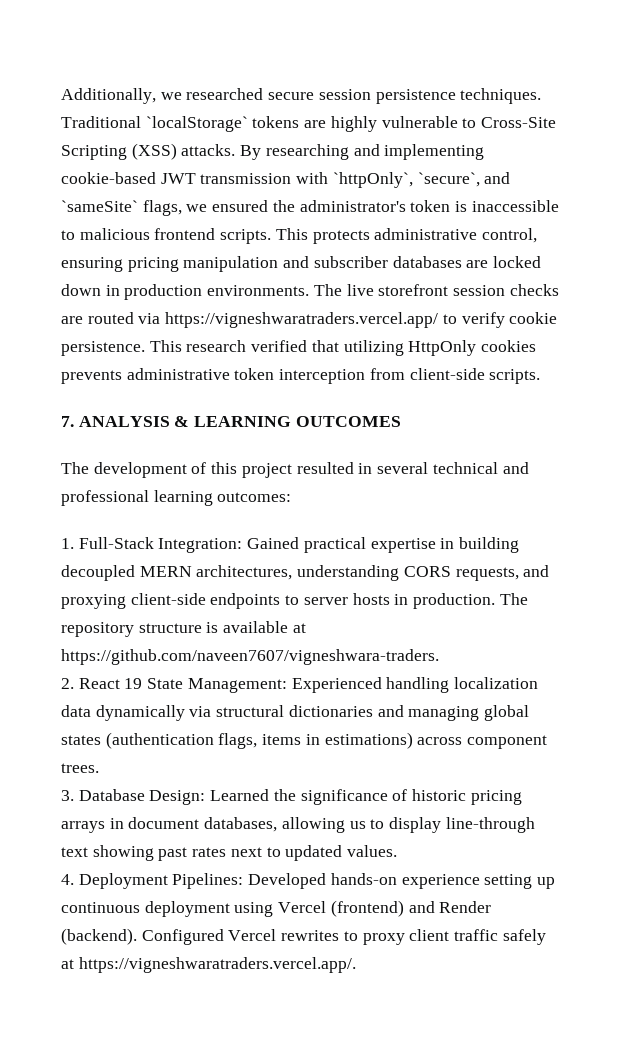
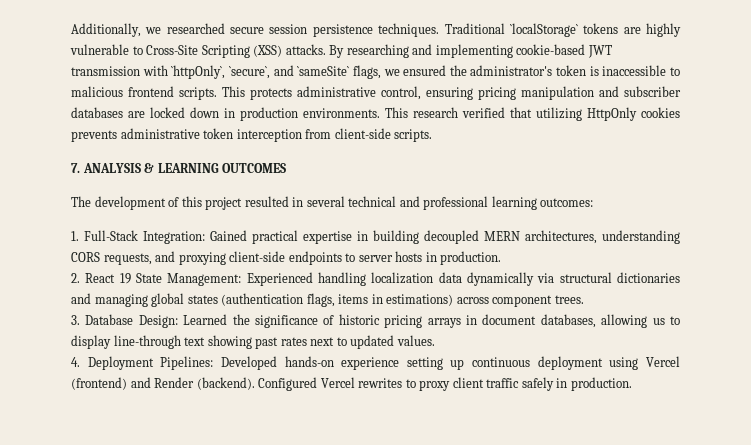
[313,284,559,296] [61,312,558,328] [61,341,145,356] The live storefront session checks are routed via https://vigneshwaratraders.vercel.app/ to verify cookie persistence. -> (380, 113) none
[499,593,528,605] [61,621,306,637] [61,649,439,665] The repository structure is available at https://github.com/naveen7607/vigneshwara-traders. -> (502, 258) none
[61,957,356,973] at https://vigneshwaratraders.vercel.app/. -> [556,377,632,391] in production.

